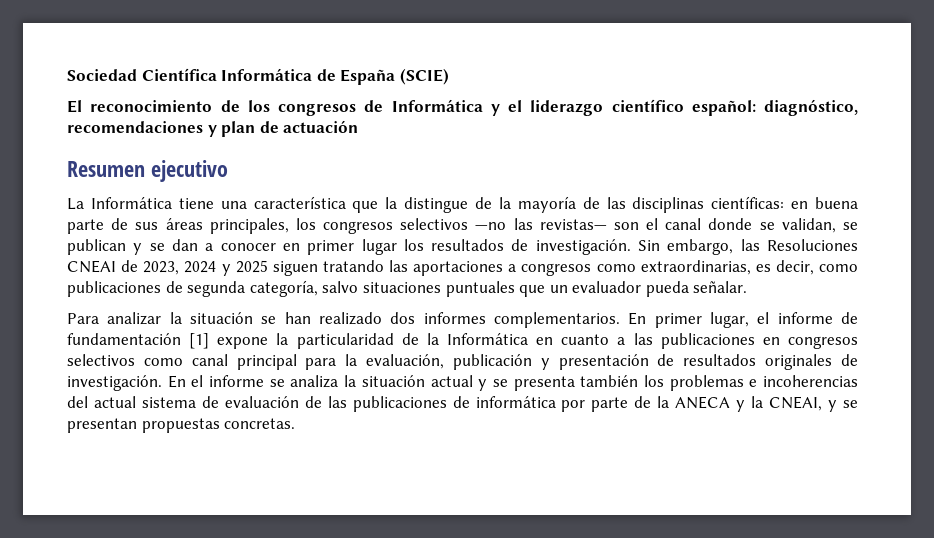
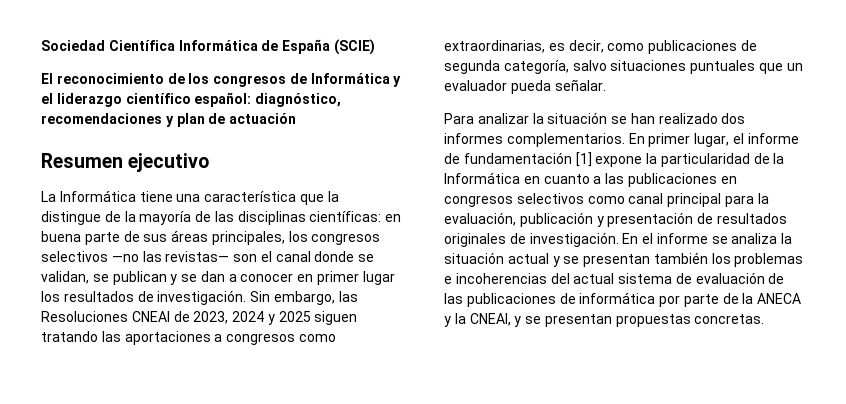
[513,376,575,391] presenta -> [583,254,651,267] presentan

